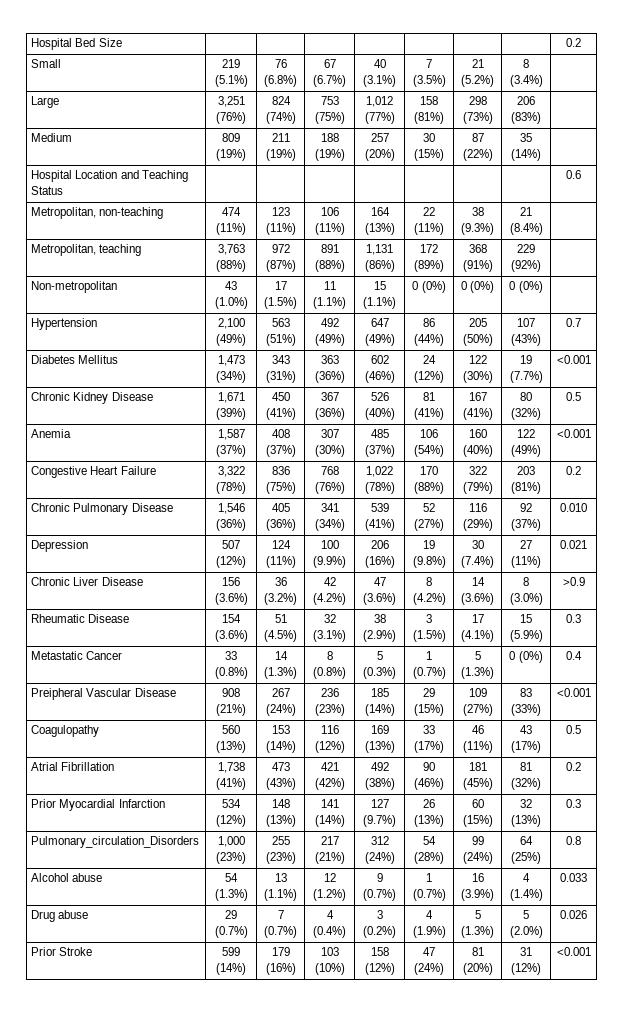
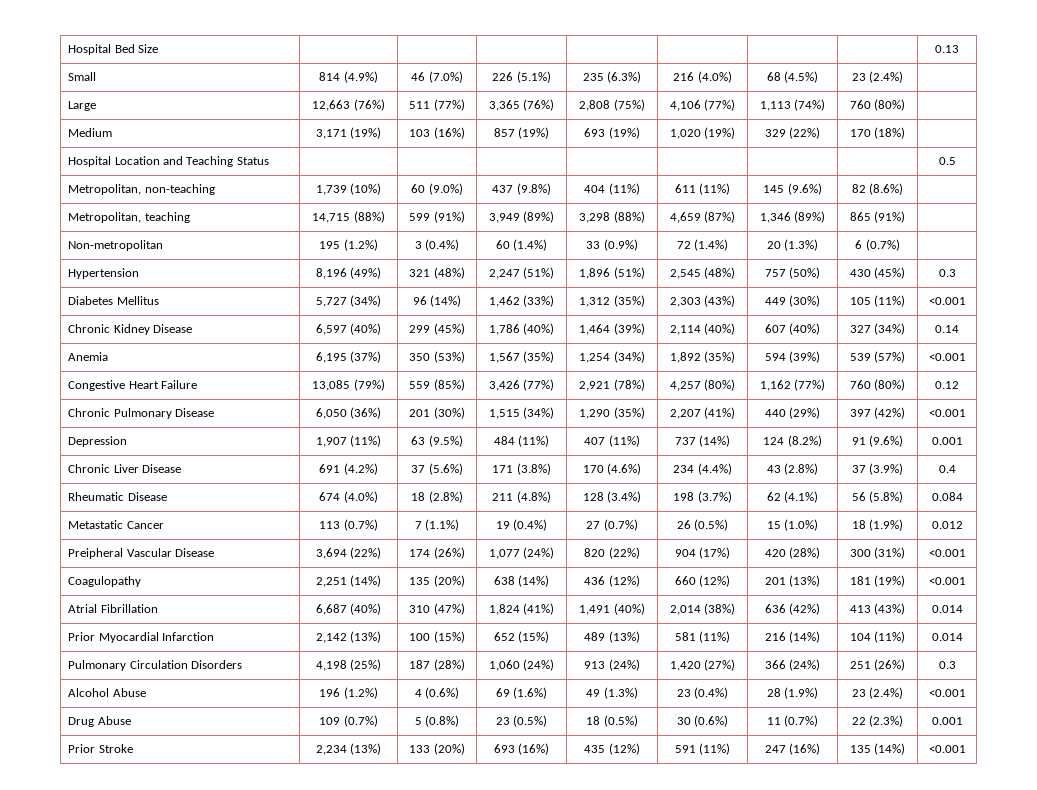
[566,38,581,47] 0.2 -> [935,45,959,53] 0.13
[222,59,240,68] [214,75,248,87] [274,59,287,68] [264,75,297,87] [323,59,336,68] [313,75,346,87] [373,59,386,68] [363,75,396,87] [426,59,432,68] [412,75,446,87] [471,59,484,68] [461,75,494,87] [523,59,529,68] [509,75,543,87] 219 (5.1%) | 76 (6.8%) | 67 (6.7%) | 40 (3.1%) | 7 (3.5%) | 21 (5.2%) | 8 (3.4%) -> [319,71,378,83] [411,71,463,83] [492,71,551,83] [582,71,642,83] [673,71,732,83] [766,71,819,83] [851,71,904,83] 814 (4.9%) | 46 (7.0%) | 226 (5.1%) | 235 (6.3%) | 216 (4.0%) | 68 (4.5%) | 23 (2.4%)
[217,96,245,107] [216,112,246,124] [271,96,291,105] [265,112,296,124] [320,96,339,105] [314,112,345,124] [366,96,393,107] [364,112,395,124] [420,96,438,105] [414,112,444,124] [468,96,487,105] [462,112,493,124] [517,96,535,105] [511,112,541,124] 3,251 (76%) | 824 (74%) | 753 (75%) | 1,012 (77%) | 158 (81%) | 298 (73%) | 206 (83%) -> [312,99,385,111] [409,99,465,111] [488,99,555,111] [579,99,645,111] [669,99,736,111] [759,99,826,111] [849,99,906,111] 12,663 (76%) | 511 (77%) | 3,365 (76%) | 2,808 (75%) | 4,106 (77%) | 1,113 (74%) | 760 (80%)
[222,133,240,142] [216,149,246,161] [271,133,290,142] [265,149,296,161] [320,133,339,142] [314,149,345,161] [370,133,389,142] [364,149,395,161] [423,133,435,142] [414,149,444,161] [471,133,484,142] [462,149,493,161] [520,133,532,142] [511,149,541,161] 809 (19%) | 211 (19%) | 188 (19%) | 257 (20%) | 30 (15%) | 87 (22%) | 35 (14%) -> [315,127,382,139] [409,127,465,139] [493,127,550,139] [584,127,640,139] [669,127,736,139] [764,127,821,139] [849,127,906,139] 3,171 (19%) | 103 (16%) | 857 (19%) | 693 (19%) | 1,020 (19%) | 329 (22%) | 170 (18%)
[566,170,581,179] 0.6 -> [938,157,956,165] 0.5
[222,207,241,216] [216,223,246,235] [271,207,290,216] [265,223,296,235] [320,207,339,216] [314,223,345,235] [370,207,390,216] [364,223,395,235] [423,207,435,216] [414,223,444,235] [471,207,484,216] [461,223,494,235] [520,207,532,216] [509,223,543,235] 474 (11%) | 123 (11%) | 106 (11%) | 164 (13%) | 22 (11%) | 38 (9.3%) | 21 (8.4%) -> [315,183,382,195] [411,183,463,195] [492,183,551,195] [584,183,640,195] [674,183,731,195] [763,183,822,195] [851,183,904,195] 1,739 (10%) | 60 (9.0%) | 437 (9.8%) | 404 (11%) | 611 (11%) | 145 (9.6%) | 82 (8.6%)
[217,244,245,255] [216,260,246,272] [271,244,290,253] [265,260,296,272] [320,244,339,253] [314,260,345,272] [366,244,393,255] [364,260,395,272] [420,244,438,253] [414,260,444,272] [468,244,487,253] [462,260,493,272] [517,244,535,253] [511,260,541,272] 3,763 (88%) | 972 (87%) | 891 (88%) | 1,131 (86%) | 172 (89%) | 368 (91%) | 229 (92%) -> [312,211,385,223] [409,211,465,223] [488,211,555,223] [579,211,645,223] [669,211,736,223] [759,211,826,223] [849,211,906,223] 14,715 (88%) | 599 (91%) | 3,949 (89%) | 3,298 (88%) | 4,659 (87%) | 1,346 (89%) | 865 (91%)
[225,281,237,290] [214,297,248,309] [274,281,287,290] [264,297,297,309] [323,281,336,290] [313,297,346,309] [373,281,386,290] [363,297,396,309] [412,281,446,293] [460,281,495,293] [509,281,543,293] 43 (1.0%) | 17 (1.5%) | 11 (1.1%) | 15 (1.1%) | 0 (0%) | 0 (0%) | 0 (0%) -> [319,239,378,251] [414,239,460,251] [495,239,548,251] [586,239,638,251] [676,239,729,251] [766,239,819,251] [855,239,900,251] 195 (1.2%) | 3 (0.4%) | 60 (1.4%) | 33 (0.9%) | 72 (1.4%) | 20 (1.3%) | 6 (0.7%)
[217,318,245,329] [216,334,246,346] [271,318,290,327] [265,334,296,346] [320,318,339,327] [314,334,345,346] [370,318,389,327] [364,334,395,346] [423,318,435,327] [414,334,444,346] [468,318,487,327] [462,334,493,346] [517,318,535,327] [511,334,541,346] [566,318,581,327] 2,100 (49%) | 563 (51%) | 492 (49%) | 647 (49%) | 86 (44%) | 205 (50%) | 107 (43%) | 0.7 -> [315,267,382,279] [409,267,465,279] [488,267,555,279] [579,267,645,279] [669,267,736,279] [764,267,821,279] [849,267,906,279] [938,269,956,277] 8,196 (49%) | 321 (48%) | 2,247 (51%) | 1,896 (51%) | 2,545 (48%) | 757 (50%) | 430 (45%) | 0.3
[217,355,245,366] [216,371,246,383] [271,355,290,364] [265,371,296,383] [320,355,339,364] [314,371,345,383] [370,355,389,364] [364,371,395,383] [423,355,436,364] [414,371,444,383] [468,355,487,364] [462,371,493,383] [520,355,532,364] [509,371,543,383] 1,473 (34%) | 343 (31%) | 363 (36%) | 602 (46%) | 24 (12%) | 122 (30%) | 19 (7.7%) -> [315,295,382,307] [412,295,462,307] [488,295,555,307] [579,295,645,307] [669,295,736,307] [764,295,821,307] [849,295,906,307] 5,727 (34%) | 96 (14%) | 1,462 (33%) | 1,312 (35%) | 2,303 (43%) | 449 (30%) | 105 (11%)
[217,392,245,403] [216,408,246,420] [271,392,290,401] [265,408,296,420] [320,392,339,401] [314,408,345,420] [370,392,389,401] [364,408,395,420] [423,392,435,401] [414,408,444,420] [468,392,487,401] [462,408,493,420] [520,392,532,401] [511,408,541,420] [566,392,581,401] 1,671 (39%) | 450 (41%) | 367 (36%) | 526 (40%) | 81 (41%) | 167 (41%) | 80 (32%) | 0.5 -> [315,323,382,335] [409,323,465,335] [488,323,555,335] [579,323,645,335] [669,323,736,335] [764,323,821,335] [849,323,906,335] [935,325,959,333] 6,597 (40%) | 299 (45%) | 1,786 (40%) | 1,464 (39%) | 2,114 (40%) | 607 (40%) | 327 (34%) | 0.14
[217,429,245,440] [216,445,246,457] [271,429,290,438] [265,445,296,457] [320,429,339,438] [314,445,345,457] [370,429,389,438] [364,445,395,457] [420,429,438,438] [414,445,444,457] [468,429,487,438] [462,445,493,457] [517,429,535,438] [511,445,541,457] [556,429,591,438] [31,466,156,478] [217,466,245,477] [216,482,246,494] [271,466,290,475] [265,482,296,494] [320,466,339,475] [314,482,345,494] [366,466,393,477] [364,482,395,494] [420,466,438,475] [414,482,444,494] [468,466,487,475] [462,482,493,494] [517,466,535,475] [511,482,541,494] [566,466,581,475] 1,587 (37%) | 408 (37%) | 307 (30%) | 485 (37%) | 106 (54%) | 160 (40%) | 122 (49%) | <0.001 // Congestive Heart Failure | 3,322 (78%) | 836 (75%) | 768 (76%) | 1,022 (78%) | 170 (88%) | 322 (79%) | 203 (81%) | 0.2 -> [315,351,382,363] [409,351,465,363] [488,351,555,363] [579,351,645,363] [669,351,736,363] [764,351,821,363] [849,351,906,363] [928,353,966,361] [68,380,197,391] [312,379,385,391] [409,379,465,391] [488,379,555,391] [579,379,645,391] [669,379,736,391] [759,379,826,391] [849,379,906,391] [935,381,959,389] 6,195 (37%) | 350 (53%) | 1,567 (35%) | 1,254 (34%) | 1,892 (35%) | 594 (39%) | 539 (57%) | <0.001 // Congestive Heart Failure | 13,085 (79%) | 559 (85%) | 3,426 (77%) | 2,921 (78%) | 4,257 (80%) | 1,162 (77%) | 760 (80%) | 0.12
[217,503,245,514] [216,519,246,531] [271,503,290,512] [265,519,296,531] [320,503,339,512] [314,519,345,531] [370,503,389,512] [364,519,395,531] [423,503,435,512] [414,519,444,531] [468,503,487,512] [462,519,493,531] [520,503,532,512] [511,519,541,531] [560,503,587,512] [31,540,89,552] [222,540,240,549] [216,556,246,568] [271,540,291,549] [265,556,296,568] [320,540,339,549] [313,556,346,568] [370,540,389,549] [364,556,395,568] [423,540,435,549] [412,556,446,568] [471,540,484,549] [461,556,494,568] [520,540,532,549] [511,556,541,568] [560,540,587,549] [31,577,143,586] [222,577,240,586] [214,593,248,605] [274,577,287,586] [264,593,297,605] [323,577,336,586] [313,593,346,605] [373,577,386,586] [363,593,396,605] [426,577,432,586] [412,593,446,605] [471,577,485,586] [461,593,494,605] [523,577,529,586] [509,593,543,605] [562,577,585,586] [31,614,130,623] [222,614,241,623] [214,630,248,642] [274,614,287,623] [264,630,297,642] [323,614,336,623] [313,630,346,642] [373,614,386,623] [363,630,396,642] [426,614,432,623] [412,630,446,642] [471,614,484,623] [461,630,494,642] [520,614,532,623] [509,630,543,642] [566,614,581,623] [31,651,123,660] [225,651,237,660] [214,667,248,679] [274,651,288,660] [264,667,297,679] [326,651,333,660] [313,667,346,679] [376,651,383,660] [363,667,396,679] [426,651,432,660] [412,667,446,679] [474,651,481,660] [461,667,494,679] [509,651,543,663] [566,651,582,660] [31,688,176,700] [222,688,240,697] [216,704,246,716] [271,688,290,697] [265,704,296,716] [320,688,339,697] [314,704,345,716] [370,688,389,697] [364,704,395,716] [423,688,435,697] [414,704,444,716] [468,688,487,697] [462,704,493,716] [520,688,532,697] [511,704,541,716] [556,688,591,697] [31,725,100,737] [222,725,240,734] [216,741,246,753] [271,725,290,734] [265,741,296,753] [320,725,339,734] [314,741,345,753] [370,725,389,734] [364,741,395,753] [423,725,435,734] [414,741,444,753] [471,725,484,734] [462,741,493,753] [520,725,532,734] [511,741,541,753] [566,725,581,734] [31,762,115,771] [217,762,245,773] [216,778,246,790] [271,762,290,771] [265,778,296,790] [320,762,339,771] [314,778,345,790] [370,762,389,771] [364,778,395,790] [423,762,435,771] [414,778,444,790] [468,762,487,771] [462,778,493,790] [520,762,532,771] [511,778,541,790] [566,762,581,771] [31,799,165,811] [222,799,241,808] [216,815,246,827] [271,799,290,808] [265,815,296,827] [320,799,339,808] [314,815,345,827] [370,799,389,808] [363,815,396,827] [423,799,435,808] [414,815,444,827] [471,799,484,808] [462,815,493,827] [520,799,532,808] [511,815,541,827] [566,799,581,808] [31,836,200,848] [217,836,245,847] [216,852,246,864] [271,836,290,845] [265,852,296,864] [320,836,339,845] [314,852,345,864] [370,836,389,845] [364,852,395,864] [423,836,436,845] [414,852,444,864] [471,836,484,845] [462,852,493,864] [520,836,533,845] [511,852,541,864] [566,836,581,845] [31,873,103,882] [225,873,238,882] [214,889,248,901] [274,873,287,882] [264,889,297,901] [323,873,336,882] [313,889,346,901] [376,873,383,882] [363,889,396,901] [426,873,432,882] [412,889,446,901] [471,873,484,882] [461,889,494,901] [523,873,530,882] [509,889,543,901] [560,873,587,882] [31,910,89,922] [225,910,237,919] [214,926,248,938] [277,910,284,919] [264,926,297,938] [326,910,334,919] [313,926,346,938] [376,910,383,919] [363,926,396,938] [426,910,433,919] [412,926,446,938] [474,910,481,919] [461,926,494,938] [523,910,529,919] [509,926,543,938] [560,910,587,919] [31,947,93,956] [222,947,240,956] [216,963,246,975] [271,947,290,956] [265,963,296,975] [320,947,339,956] [314,963,345,975] [370,947,389,956] [364,963,395,975] [423,947,435,956] [414,963,444,975] [471,947,484,956] [462,963,493,975] [520,947,532,956] [511,963,541,975] 1,546 (36%) | 405 (36%) | 341 (34%) | 539 (41%) | 52 (27%) | 116 (29%) | 92 (37%) | 0.010 // Depression | 507 (12%) | 124 (11%) | 100 (9.9%) | 206 (16%) | 19 (9.8%) | 30 (7.4%) | 27 (11%) | 0.021 // Chronic Liver Disease | 156 (3.6%) | 36 (3.2%) | 42 (4.2%) | 47 (3.6%) | 8 (4.2%) | 14 (3.6%) | 8 (3.0%) | >0.9 // Rheumatic Disease | 154 (3.6%) | 51 (4.5%) | 32 (3.1%) | 38 (2.9%) | 3 (1.5%) | 17 (4.1%) | 15 (5.9%) | 0.3 // Metastatic Cancer | 33 (0.8%) | 14 (1.3%) | 8 (0.8%) | 5 (0.3%) | 1 (0.7%) | 5 (1.3%) | 0 (0%) | 0.4 // Preipheral Vascular Disease | 908 (21%) | 267 (24%) | 236 (23%) | 185 (14%) | 29 (15%) | 109 (27%) | 83 (33%) | <0.001 // Coagulopathy | 560 (13%) | 153 (14%) | 116 (12%) | 169 (13%) | 33 (17%) | 46 (11%) | 43 (17%) | 0.5 // Atrial Fibrillation | 1,738 (41%) | 473 (43%) | 421 (42%) | 492 (38%) | 90 (46%) | 181 (45%) | 81 (32%) | 0.2 // Prior Myocardial Infarction | 534 (12%) | 148 (13%) | 141 (14%) | 127 (9.7%) | 26 (13%) | 60 (15%) | 32 (13%) | 0.3 // Pulmonary_circulation_Disorders | 1,000 (23%) | 255 (23%) | 217 (21%) | 312 (24%) | 54 (28%) | 99 (24%) | 64 (25%) | 0.8 // Alcohol abuse | 54 (1.3%) | 13 (1.1%) | 12 (1.2%) | 9 (0.7%) | 1 (0.7%) | 16 (3.9%) | 4 (1.4%) | 0.033 // Drug abuse | 29 (0.7%) | 7 (0.7%) | 4 (0.4%) | 3 (0.2%) | 4 (1.9%) | 5 (1.3%) | 5 (2.0%) | 0.026 // Prior Stroke | 599 (14%) | 179 (16%) | 103 (10%) | 158 (12%) | 47 (24%) | 81 (20%) | 31 (12%) -> [315,407,382,419] [409,407,465,419] [488,407,555,419] [579,407,645,419] [669,407,736,419] [764,407,821,419] [849,407,906,419] [928,409,966,417] [68,436,128,447] [315,435,382,447] [411,435,463,447] [493,435,550,447] [584,435,640,447] [674,435,731,447] [763,435,822,447] [851,435,904,447] [931,437,963,445] [68,464,181,473] [319,463,378,475] [411,463,463,475] [492,463,551,475] [582,463,642,475] [673,463,732,475] [766,463,819,475] [851,463,904,475] [938,465,956,473] [68,492,167,501] [319,491,378,503] [411,491,463,503] [492,491,551,503] [582,491,642,503] [673,491,732,503] [766,491,819,503] [851,491,904,503] [931,492,963,501] [68,520,164,529] [319,519,378,531] [414,519,460,531] [495,519,548,531] [586,519,638,531] [676,519,729,531] [766,519,819,531] [851,519,904,531] [931,521,963,529] [68,548,214,559] [315,547,382,559] [409,547,465,559] [488,547,555,559] [584,547,640,559] [674,547,731,559] [764,547,821,559] [849,547,906,559] [928,549,966,557] [68,576,142,587] [315,575,382,587] [409,575,465,587] [493,575,550,587] [584,575,640,587] [674,575,731,587] [764,575,821,587] [849,575,906,587] [928,577,966,585] [68,604,158,613] [315,603,382,615] [409,603,465,615] [488,603,555,615] [579,603,645,615] [669,603,736,615] [764,603,821,615] [849,603,906,615] [931,605,963,613] [68,632,214,643] [315,631,382,643] [409,631,465,643] [493,631,550,643] [584,631,640,643] [674,631,731,643] [764,631,821,643] [849,631,906,643] [931,633,963,641] [68,660,242,671] [315,659,382,671] [409,659,465,671] [488,659,555,671] [584,659,640,671] [669,659,736,671] [764,659,821,671] [849,659,906,671] [938,661,956,669] [68,688,146,697] [319,687,378,699] [414,687,460,699] [495,687,548,699] [586,687,638,699] [676,687,729,699] [766,687,819,699] [851,687,904,699] [928,689,966,697] [68,716,131,727] [319,715,378,727] [414,715,460,727] [495,715,548,727] [586,715,638,727] [676,715,729,727] [766,715,819,727] [851,715,904,727] [931,717,963,725] [68,744,133,753] [315,743,382,755] [409,743,465,755] [493,743,550,755] [584,743,640,755] [674,743,731,755] [764,743,821,755] [849,743,906,755] 6,050 (36%) | 201 (30%) | 1,515 (34%) | 1,290 (35%) | 2,207 (41%) | 440 (29%) | 397 (42%) | <0.001 // Depression | 1,907 (11%) | 63 (9.5%) | 484 (11%) | 407 (11%) | 737 (14%) | 124 (8.2%) | 91 (9.6%) | 0.001 // Chronic Liver Disease | 691 (4.2%) | 37 (5.6%) | 171 (3.8%) | 170 (4.6%) | 234 (4.4%) | 43 (2.8%) | 37 (3.9%) | 0.4 // Rheumatic Disease | 674 (4.0%) | 18 (2.8%) | 211 (4.8%) | 128 (3.4%) | 198 (3.7%) | 62 (4.1%) | 56 (5.8%) | 0.084 // Metastatic Cancer | 113 (0.7%) | 7 (1.1%) | 19 (0.4%) | 27 (0.7%) | 26 (0.5%) | 15 (1.0%) | 18 (1.9%) | 0.012 // Preipheral Vascular Disease | 3,694 (22%) | 174 (26%) | 1,077 (24%) | 820 (22%) | 904 (17%) | 420 (28%) | 300 (31%) | <0.001 // Coagulopathy | 2,251 (14%) | 135 (20%) | 638 (14%) | 436 (12%) | 660 (12%) | 201 (13%) | 181 (19%) | <0.001 // Atrial Fibrillation | 6,687 (40%) | 310 (47%) | 1,824 (41%) | 1,491 (40%) | 2,014 (38%) | 636 (42%) | 413 (43%) | 0.014 // Prior Myocardial Infarction | 2,142 (13%) | 100 (15%) | 652 (15%) | 489 (13%) | 581 (11%) | 216 (14%) | 104 (11%) | 0.014 // Pulmonary Circulation Disorders | 4,198 (25%) | 187 (28%) | 1,060 (24%) | 913 (24%) | 1,420 (27%) | 366 (24%) | 251 (26%) | 0.3 // Alcohol Abuse | 196 (1.2%) | 4 (0.6%) | 69 (1.6%) | 49 (1.3%) | 23 (0.4%) | 28 (1.9%) | 23 (2.4%) | <0.001 // Drug Abuse | 109 (0.7%) | 5 (0.8%) | 23 (0.5%) | 18 (0.5%) | 30 (0.6%) | 11 (0.7%) | 22 (2.3%) | 0.001 // Prior Stroke | 2,234 (13%) | 133 (20%) | 693 (16%) | 435 (12%) | 591 (11%) | 247 (16%) | 135 (14%)

